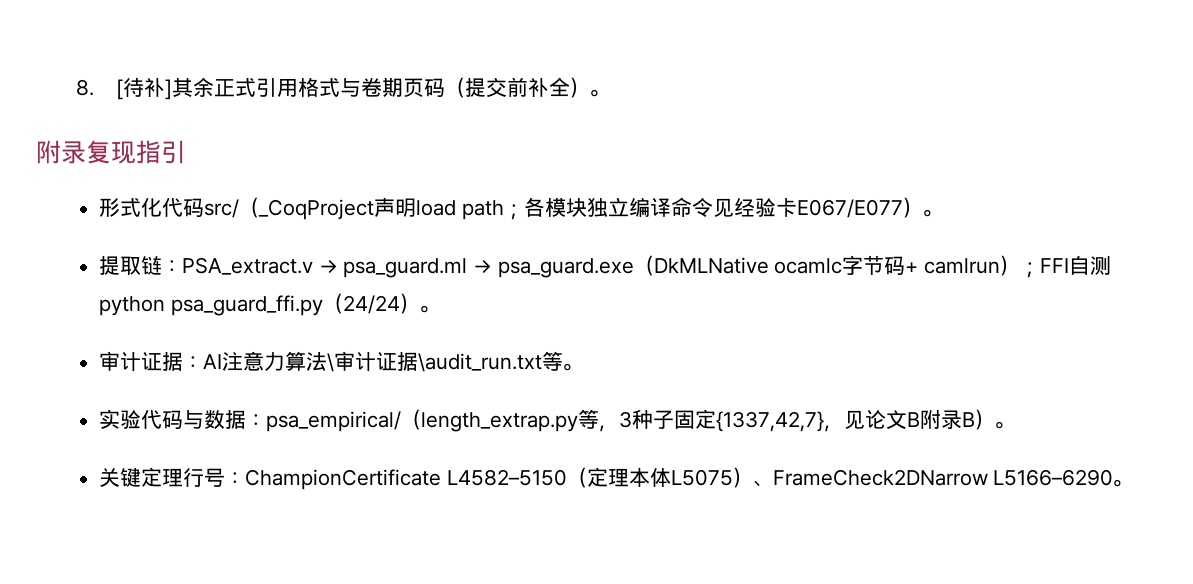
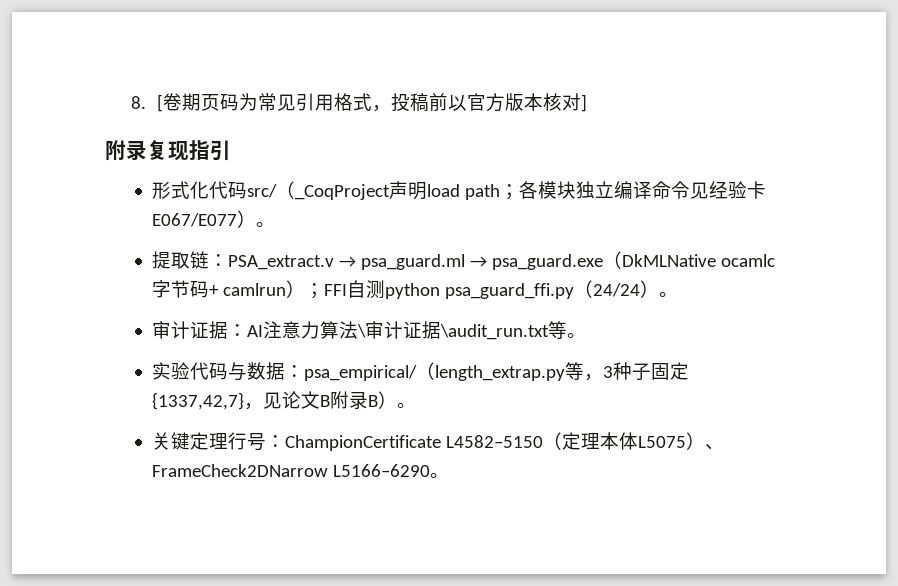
[122,77,610,100] 待补]其余正式引用格式与卷期页码（提交前补全）。 -> [163,93,588,112] 卷期页码为常见引用格式，投稿前以官方版本核对]

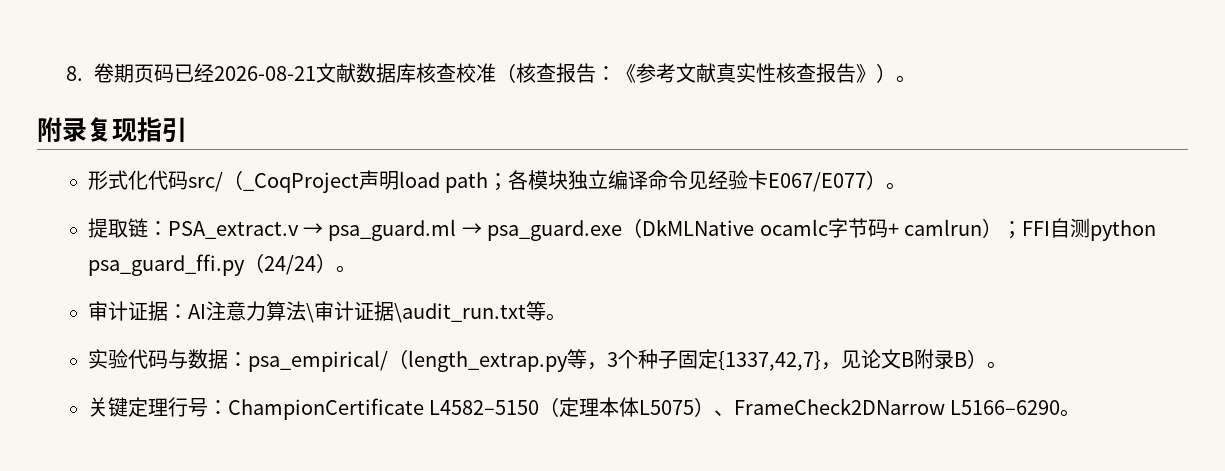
[157,94,164,112] [ -> (83, 73) none
[239,93,588,112] 为常见引用格式，投稿前以官方版本核对] -> [174,63,917,83] 已经2026-08-21文献数据库核查校准（核查报告：《参考文献真实性核查报告》）。
(613, 372) none -> [617,350,638,369] 个

